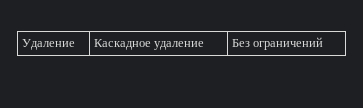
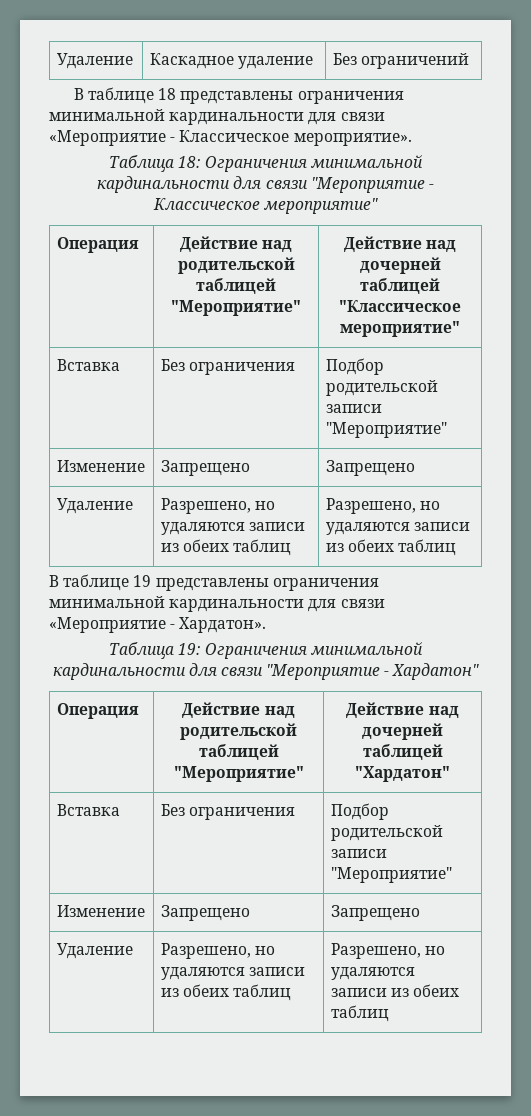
(324, 43) none -> [73,87,404,104] [49,109,385,125] [49,130,412,146] [109,155,423,172] [97,176,434,193] [152,198,379,214] [56,237,139,253] [179,236,293,252] [177,257,295,274] [196,278,276,294] [171,300,301,316] [343,236,457,252] [359,257,441,274] [359,278,440,294] [338,300,461,312] [339,321,460,337] [56,359,120,371] [160,359,296,375] [325,358,384,375] [325,380,438,396] [325,404,382,413] [325,422,447,438] [56,460,145,472] [160,460,250,476] [325,460,415,476] [56,498,133,514] [160,498,276,514] [160,522,306,535] [160,539,292,556] [325,498,441,514] [325,522,471,535] [325,539,457,556] [49,574,379,591] [49,596,385,612] [49,617,267,633] [109,642,423,659] [52,663,480,680] [56,703,139,719] [182,702,295,718] [180,723,297,740] [198,744,279,760] [173,766,304,782] [346,702,459,718] [361,723,443,740] [362,744,443,760] [354,766,450,782] [56,804,120,816] [160,804,296,820] [330,803,389,820] [330,825,443,841] [330,849,387,858] [330,867,452,883] [56,905,145,917] [160,905,250,921] [330,905,420,921] [56,943,133,959] [160,943,276,959] [160,967,306,980] [160,984,292,1001] [330,943,446,959] [330,967,415,980] [330,984,460,997] [330,1005,389,1022] // В таблице 18 представлены ограничения минимальной кардинальности для связи «Мероприятие - Классическое мероприятие». // Таблица 18: Ограничения минимальной кардинальности для связи "Мероприятие - Классическое мероприятие" // Операция | Действие над родительской таблицей "Мероприятие" | Действие над дочерней таблицей "Классическое мероприятие" // Вставка | Без ограничения | Подбор родительской записи "Мероприятие" // Изменение | Запрещено | Запрещено // Удаление | Разрешено, но удаляются записи из обеих таблиц | Разрешено, но удаляются записи из обеих таблиц // В таблице 19 представлены ограничения минимальной кардинальности для связи «Мероприятие - Хардатон». // Таблица 19: Ограничения минимальной кардинальности для связи "Мероприятие - Хардатон" // Операция | Действие над родительской таблицей "Мероприятие" | Действие над дочерней таблицей "Хардатон" // Вставка | Без ограничения | Подбор родительской записи "Мероприятие" // Изменение | Запрещено | Запрещено // Удаление | Разрешено, но удаляются записи из обеих таблиц | Разрешено, но удаляются записи из обеих таблиц

